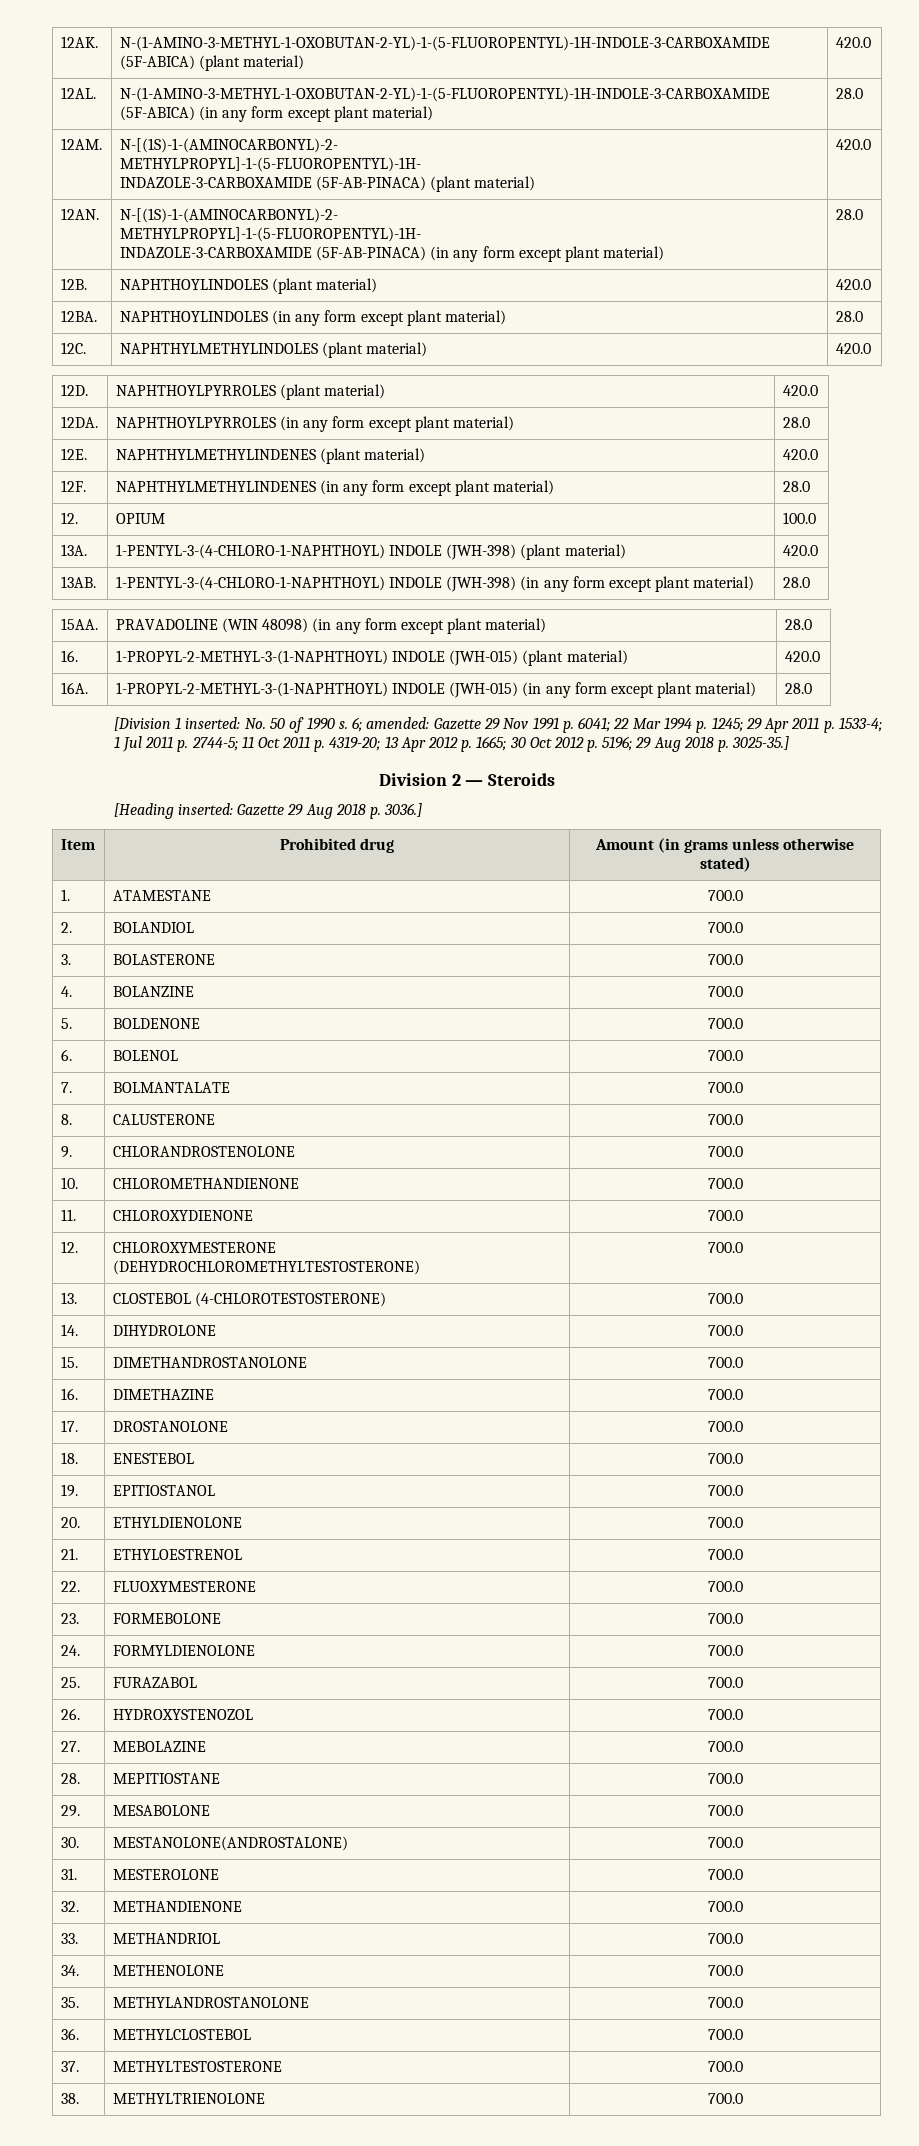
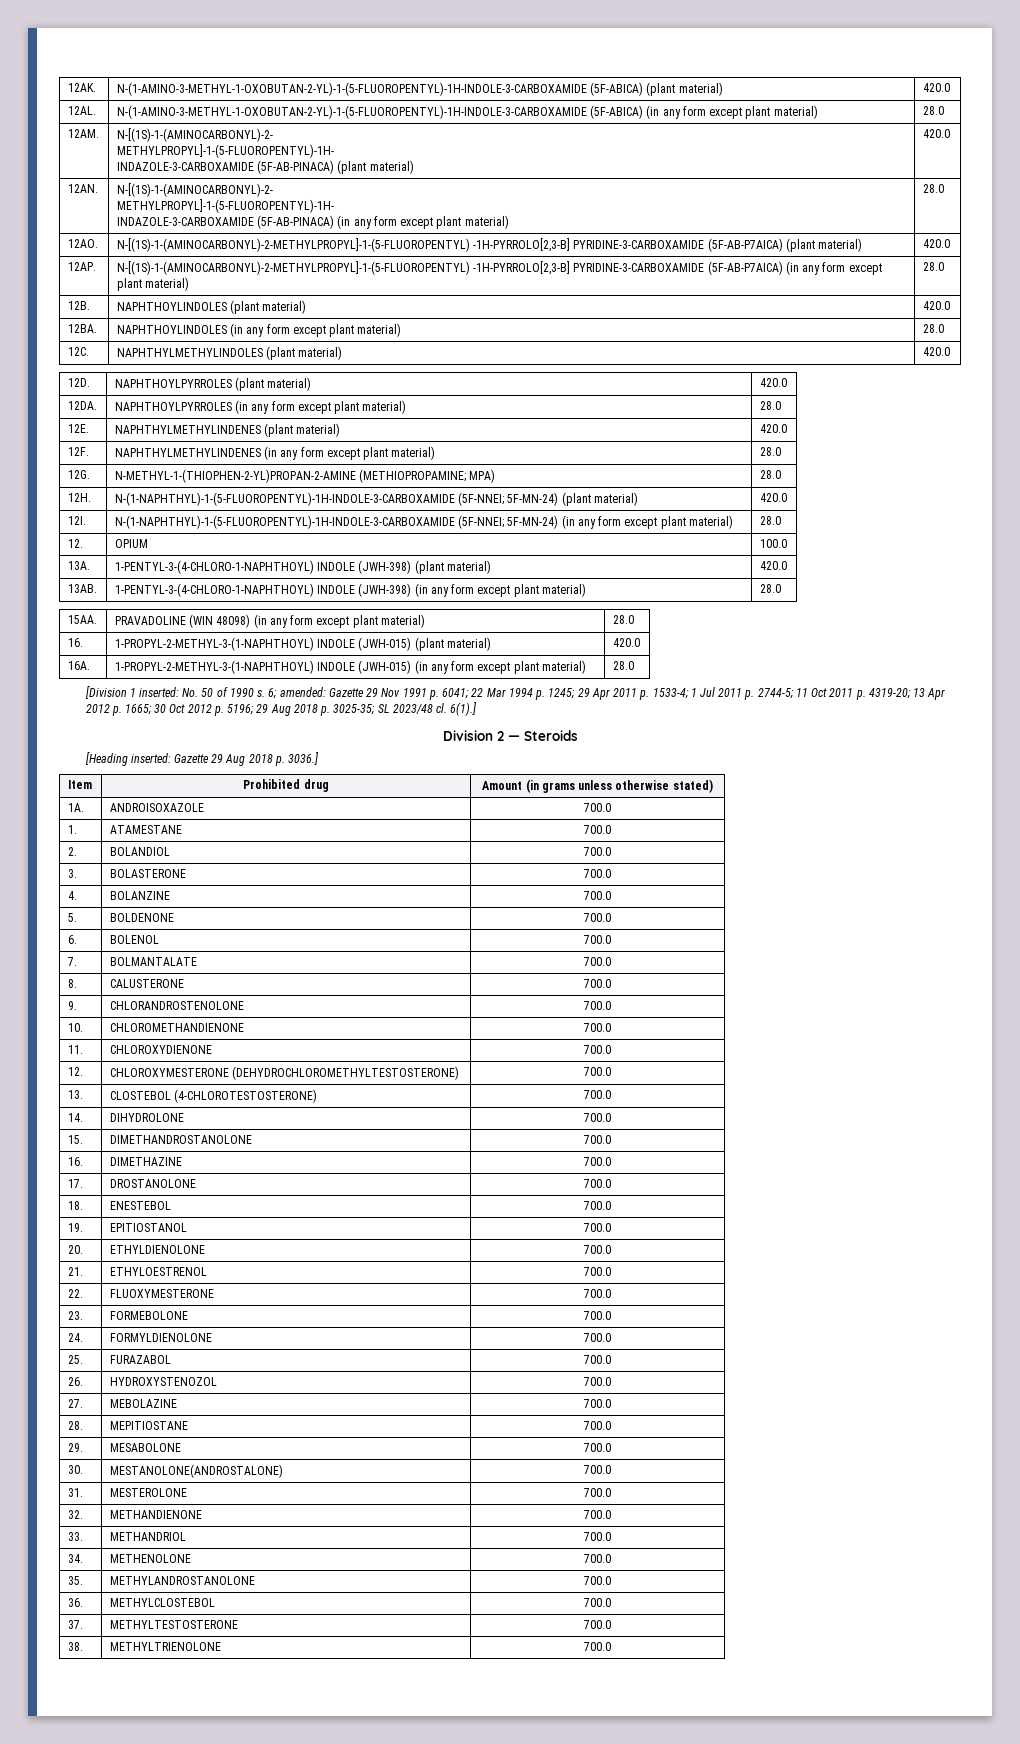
(863, 214) none -> [67,239,98,248] [116,238,863,252] [922,239,950,248] [67,262,96,271] [116,261,882,275] [116,277,190,291] [922,262,944,271] // 12AO. | N-[(1S)-1-(AMINOCARBONYL)-2-METHYLPROPYL]-1-(5-FLUOROPENTYL) -1H-PYRROLO[2,3-B] PYRIDINE-3-CARBOXAMIDE (5F-AB-P7AICA) (plant material) | 420.0 // 12AP. | N-[(1S)-1-(AMINOCARBONYL)-2-METHYLPROPYL]-1-(5-FLUOROPENTYL) -1H-PYRROLO[2,3-B] PYRIDINE-3-CARBOXAMIDE (5F-AB-P7AICA) (in any form except plant material) | 28.0
(810, 486) none -> [67,470,90,479] [114,469,496,483] [759,470,781,479] [67,493,91,502] [114,492,638,506] [759,493,787,502] [67,516,86,525] [114,515,733,529] [759,516,781,525] // 12G. | N-METHYL-1-(THIOPHEN-2-YL)PROPAN-2-AMINE (METHIOPROPAMINE; MPA) | 28.0 // 12H. | N-(1-NAPHTHYL)-1-(5-FLUOROPENTYL)-1H-INDOLE-3-CARBOXAMIDE (5F-NNEI; 5F-MN-24) (plant material) | 420.0 // 12I. | N-(1-NAPHTHYL)-1-(5-FLUOROPENTYL)-1H-INDOLE-3-CARBOXAMIDE (5F-NNEI; 5F-MN-24) (in any form except plant material) | 28.0
[732,736,790,750] 3025-35.] -> [333,702,478,716] 3025-35; SL 2023/48 cl. 6(1).]
(751, 864) none -> [67,803,84,812] [109,803,204,812] [584,803,611,812] // 1A. | ANDROISOXAZOLE | 700.0

